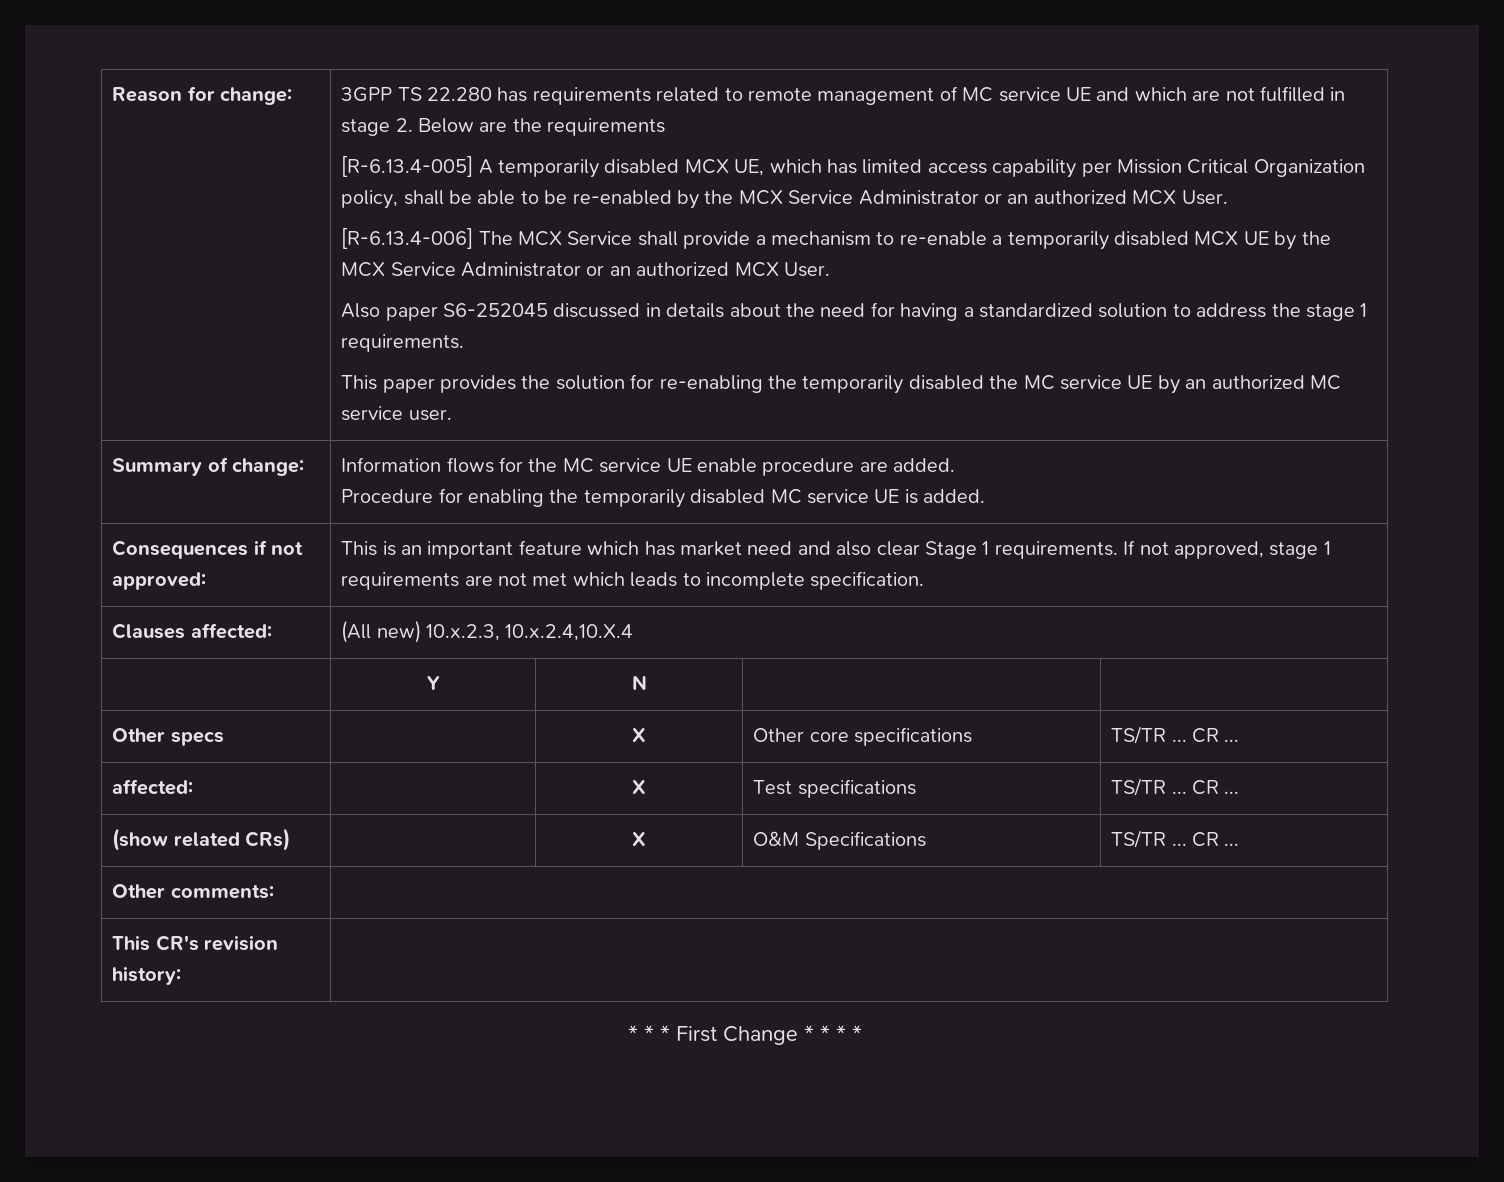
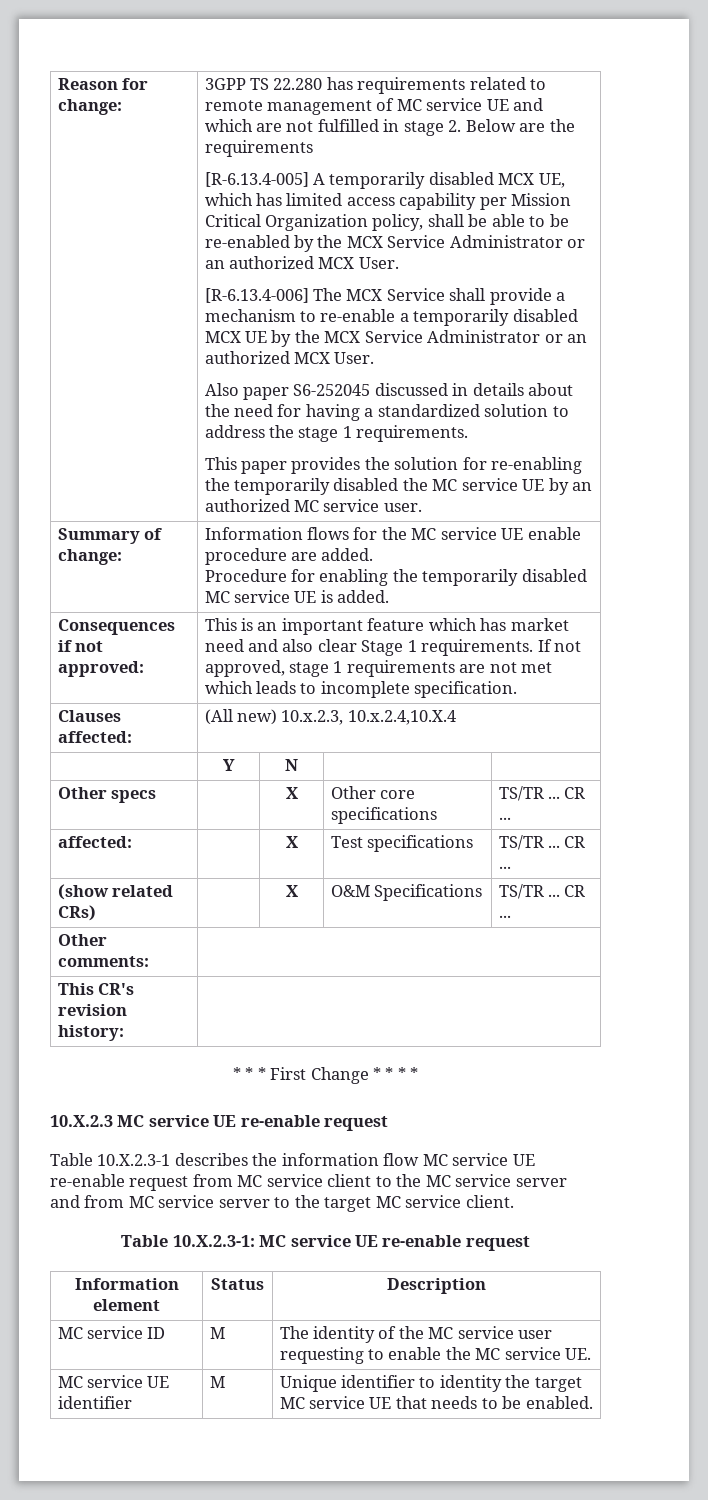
(862, 1033) none -> [50,1115,389,1131] [50,1153,535,1166] [50,1174,567,1191] [50,1195,514,1212] [121,1235,530,1251] [74,1278,179,1290] [93,1299,160,1311] [211,1278,264,1290] [387,1278,486,1294] [57,1326,166,1339] [209,1327,225,1339] [279,1326,553,1343] [279,1347,592,1364] [57,1375,170,1388] [57,1396,132,1409] [209,1376,225,1388] [279,1375,582,1392] [279,1396,593,1409] // 10.X.2.3 MC service UE re-enable request // Table 10.X.2.3-1 describes the information flow MC service UE re-enable request from MC service client to the MC service server and from MC service server to the target MC service client. // Table 10.X.2.3-1: MC service UE re-enable request // Information element | Status | Description // MC service ID | M | The identity of the MC service user requesting to enable the MC service UE. // MC service UE identifier | M | Unique identifier to identity the target MC service UE that needs to be enabled.

